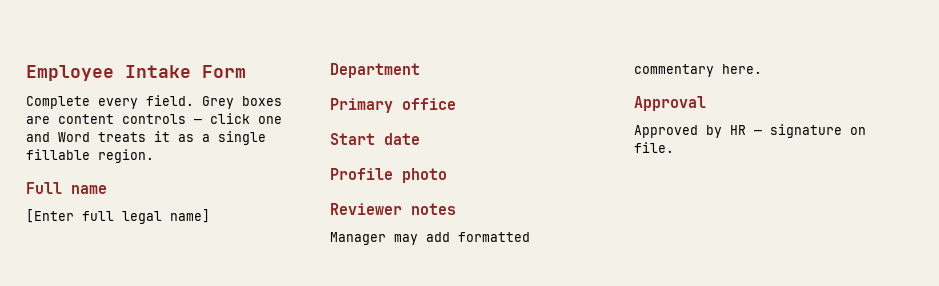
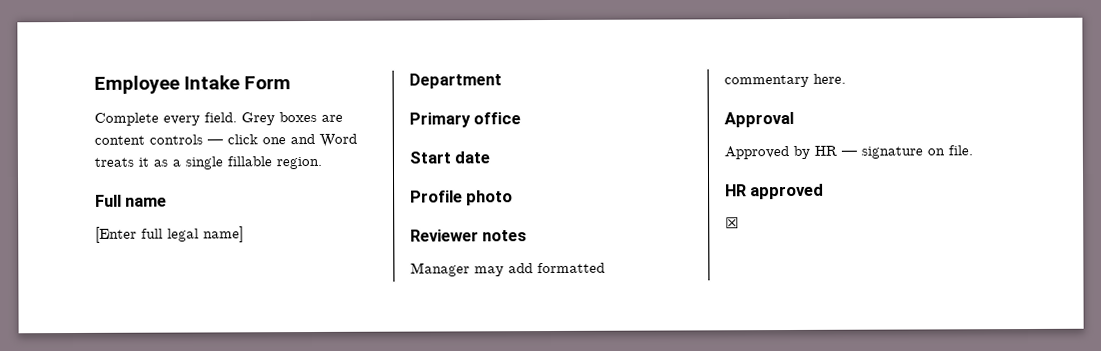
(674, 147) none -> [725,183,825,200] [725,217,739,229] // HR approved // ☒

